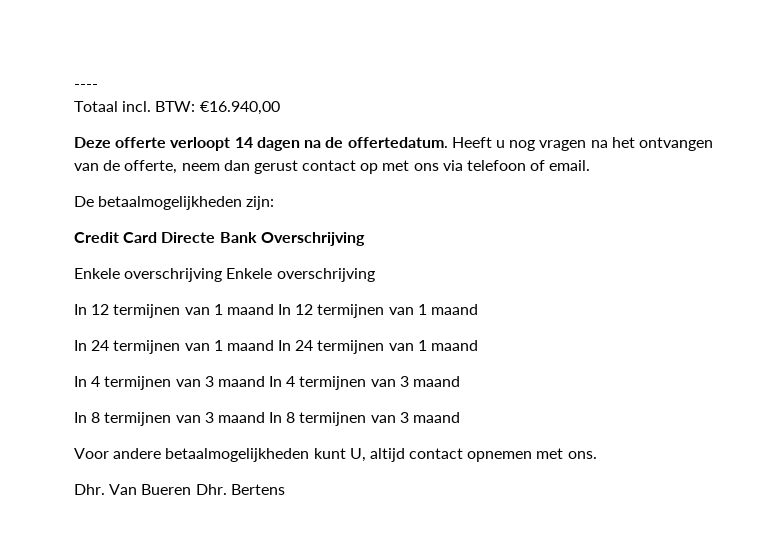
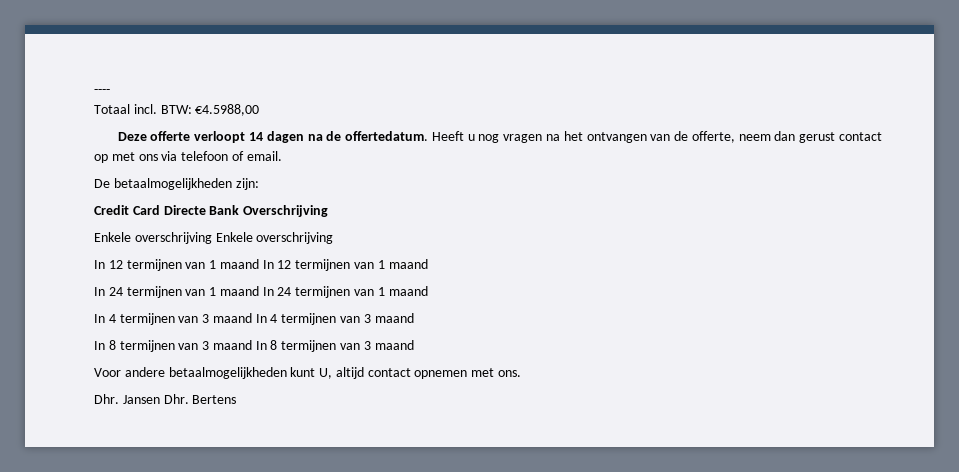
[199,101,280,115] €16.940,00 -> [195,104,260,116] €4.5988,00
[109,484,192,495] Van Bueren -> [122,395,160,404] Jansen

